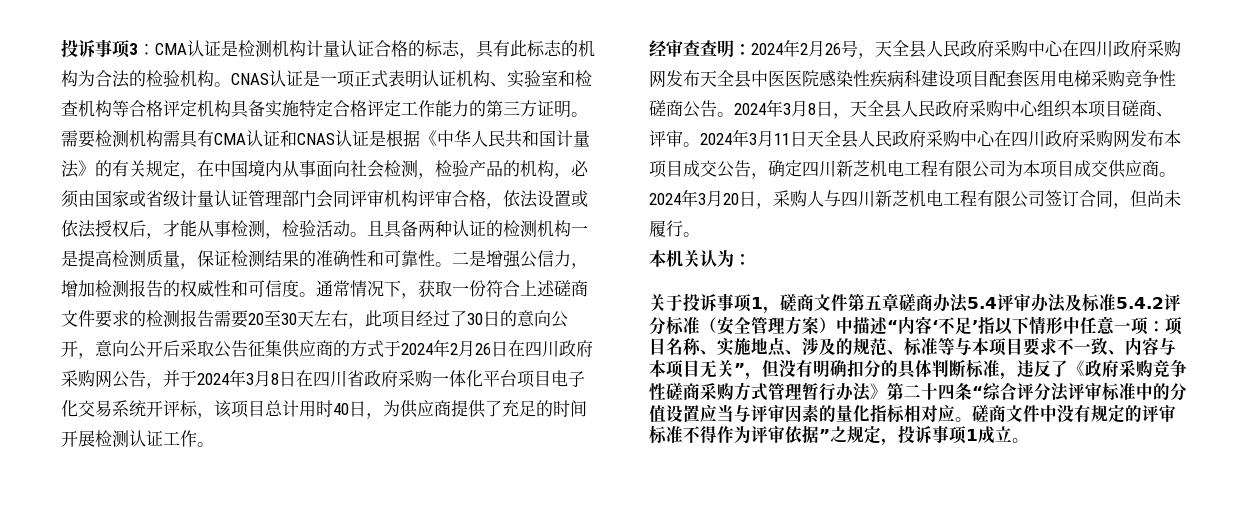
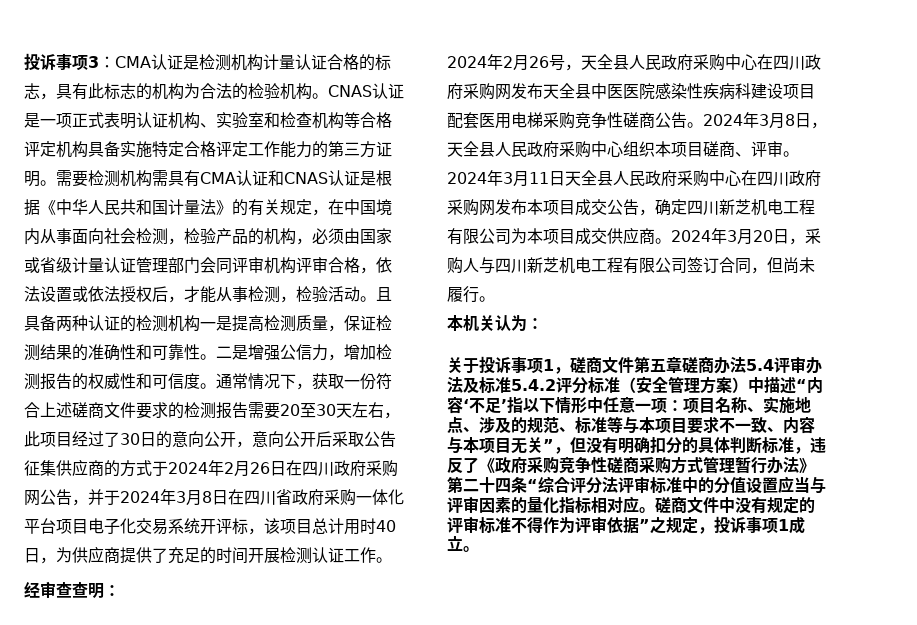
(751, 49) none -> (120, 590) //

